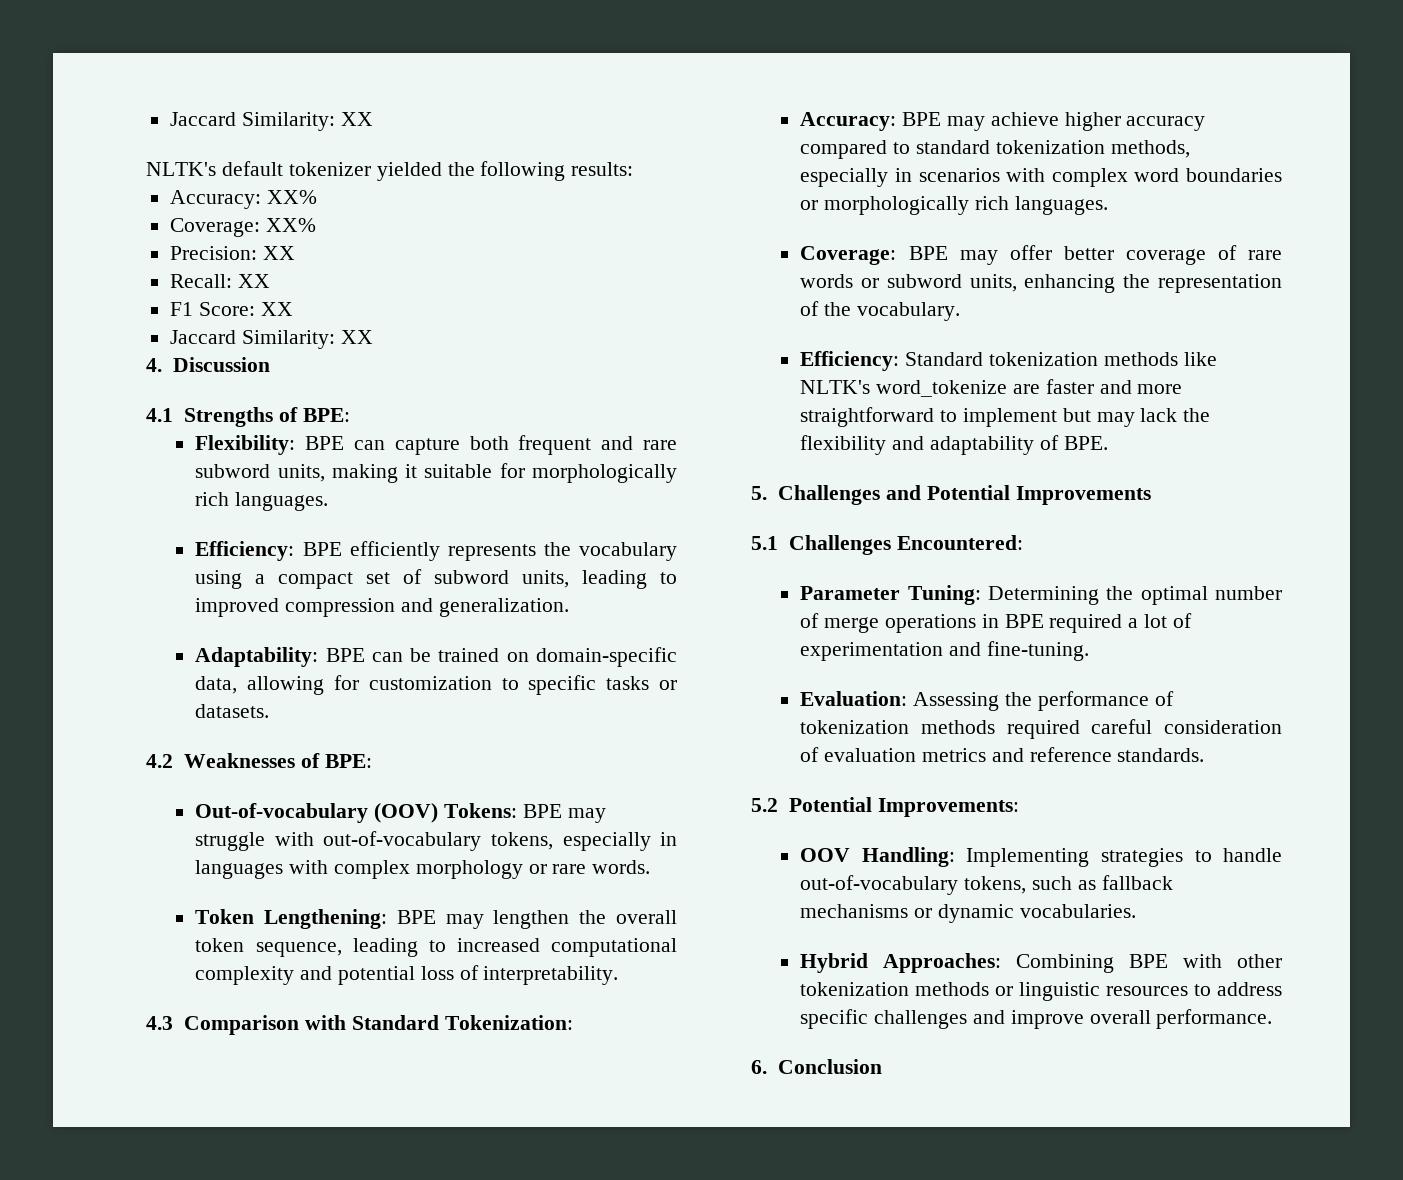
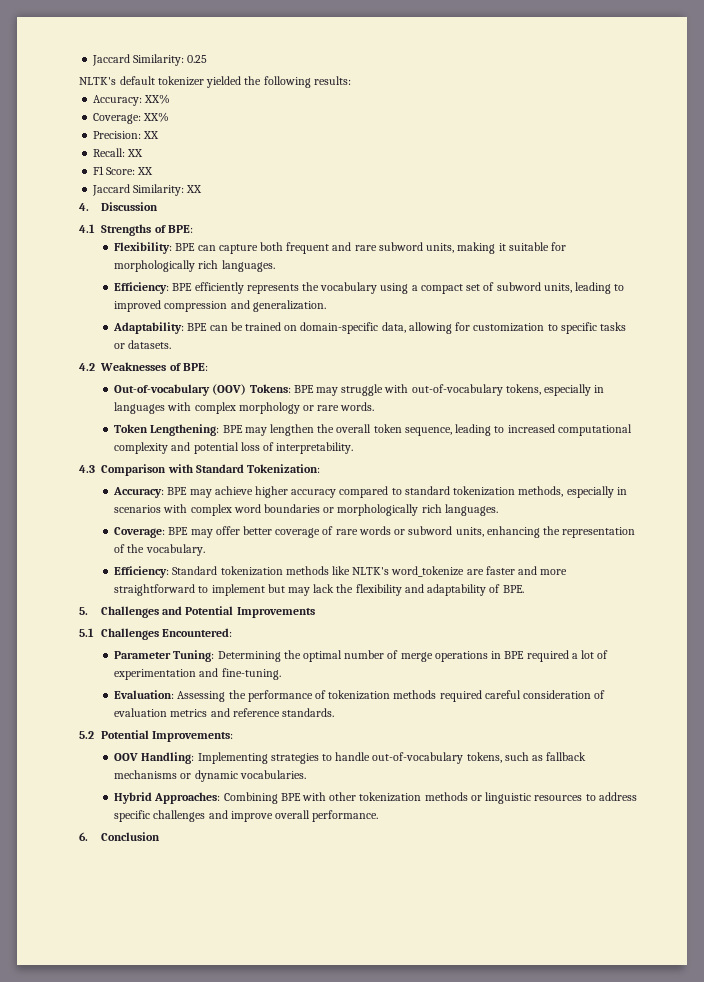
[170,112,373,131] Jaccard Similarity: XX -> [91,54,208,66] Jaccard Similarity: 0.25

